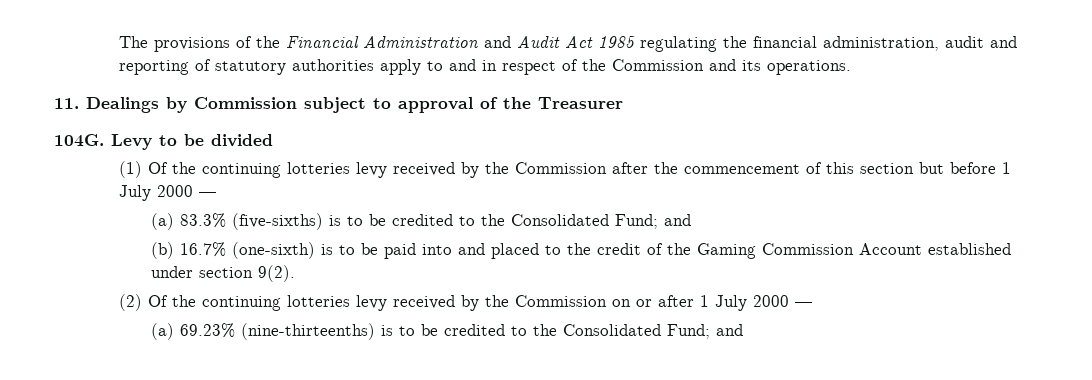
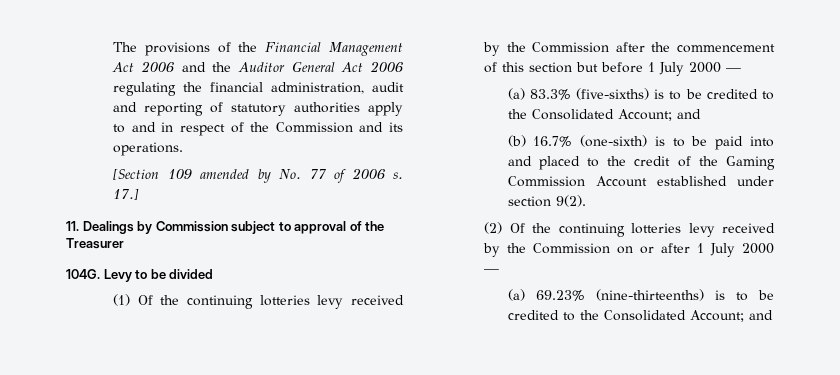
[362,36,635,48] Administration and Audit Act 1985 -> [328,42,403,56] [112,61,403,72] Management Act 2006 and the Auditor General Act 2006
(851, 67) none -> [113,168,403,183] [113,189,140,200] // [Section 109 amended by No. 77 of 2006 s. 17.]
[614,214,658,229] Fund; -> [617,109,672,121] Account;
[666,324,710,339] Fund; -> [689,310,744,322] Account;

